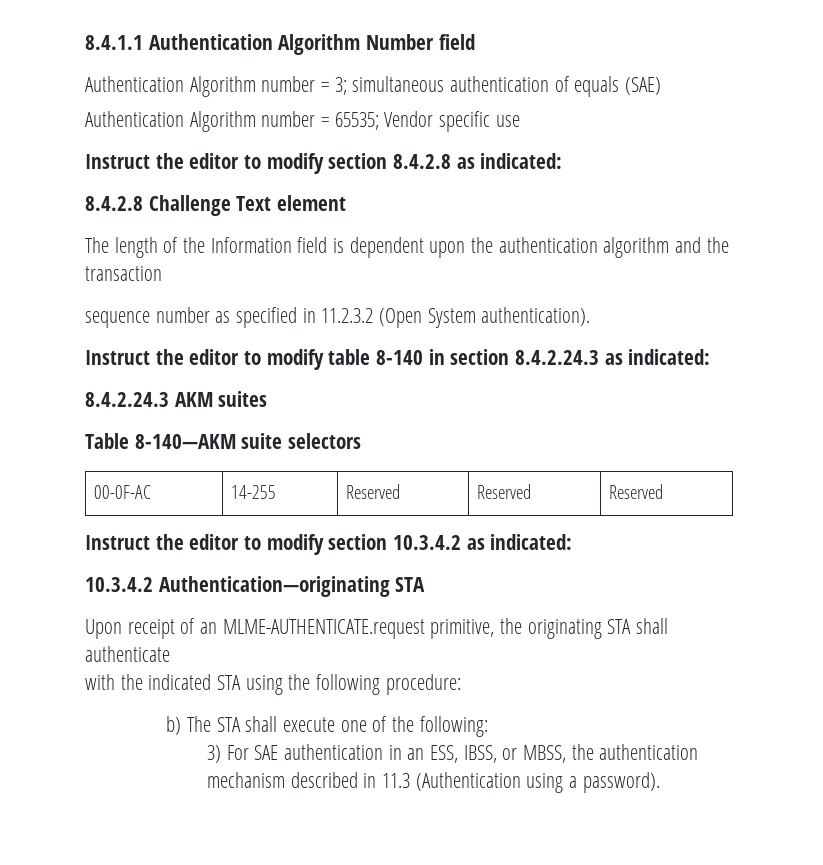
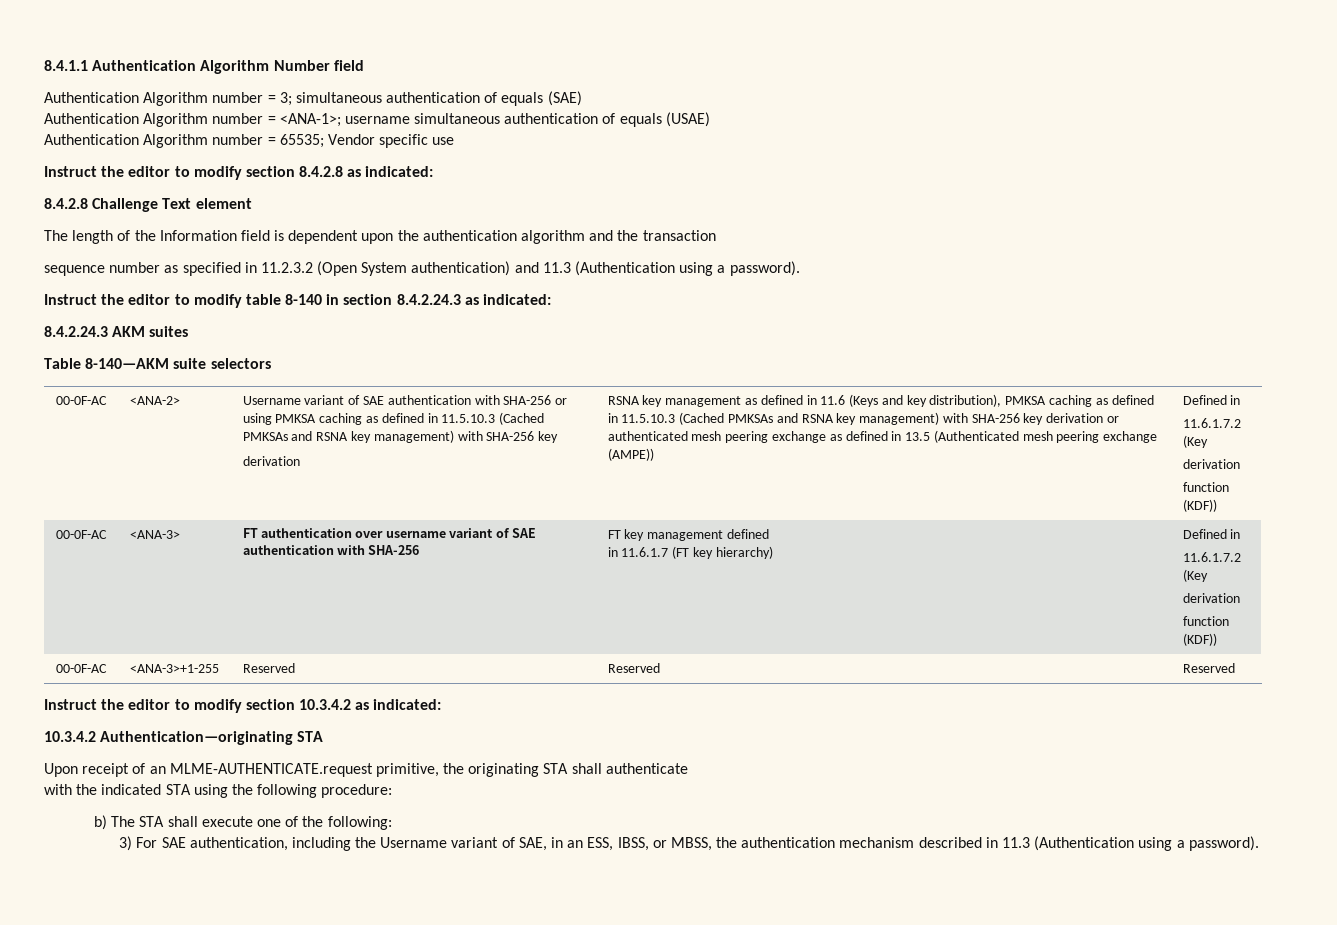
(662, 86) none -> [44,112,710,127] // Authentication Algorithm number = <ANA-1>; username simultaneous authentication of equals (USAE)
[481,307,591,326] authentication). -> [411,261,800,276] authentication) and 11.3 (Authentication using a password).
[230,485,276,499] 14-255 -> [129,396,180,405] [242,395,568,405] [242,412,545,425] [242,430,559,443] [242,456,300,466] [607,394,1154,407] [607,412,1119,425] [607,430,1158,443] [607,448,654,461] [1182,395,1241,405] [1182,418,1241,428] [1182,435,1208,448] [1182,459,1240,469] [1182,482,1229,492] [1182,499,1217,512] [55,530,107,539] [129,530,180,539] [242,528,536,538] [242,545,420,555] [607,529,769,541] [607,546,773,559] [1182,529,1241,539] [1182,552,1241,562] [1182,569,1208,582] [1182,593,1240,603] [1182,616,1229,626] [1182,633,1217,646] [55,664,107,673] [129,664,219,673] <ANA-2> | Username variant of SAE authentication with SHA-256 or using PMKSA caching as defined in 11.5.10.3 (Cached PMKSAs and RSNA key management) with SHA-256 key // derivation | RSNA key management as defined in 11.6 (Keys and key distribution), PMKSA caching as defined in 11.5.10.3 (Cached PMKSAs and RSNA key management) with SHA-256 key derivation or authenticated mesh peering exchange as defined in 13.5 (Authenticated mesh peering exchange (AMPE)) | Defined in // 11.6.1.7.2 (Key // derivation // function (KDF)) // 00-0F-AC | <ANA-3> | FT authentication over username variant of SAE authentication with SHA-256 | FT key management defined // in 11.6.1.7 (FT key hierarchy) | Defined in // 11.6.1.7.2 (Key // derivation // function (KDF)) // 00-0F-AC | <ANA-3>+1-255
[284,744,384,760] authentication -> [189,837,547,851] authentication, including the Username variant of SAE,

